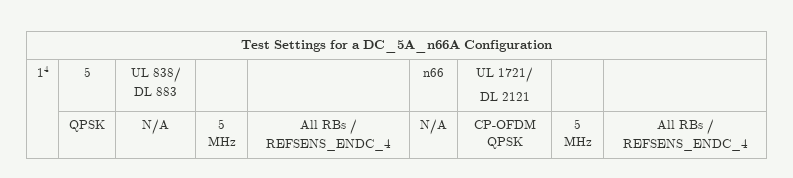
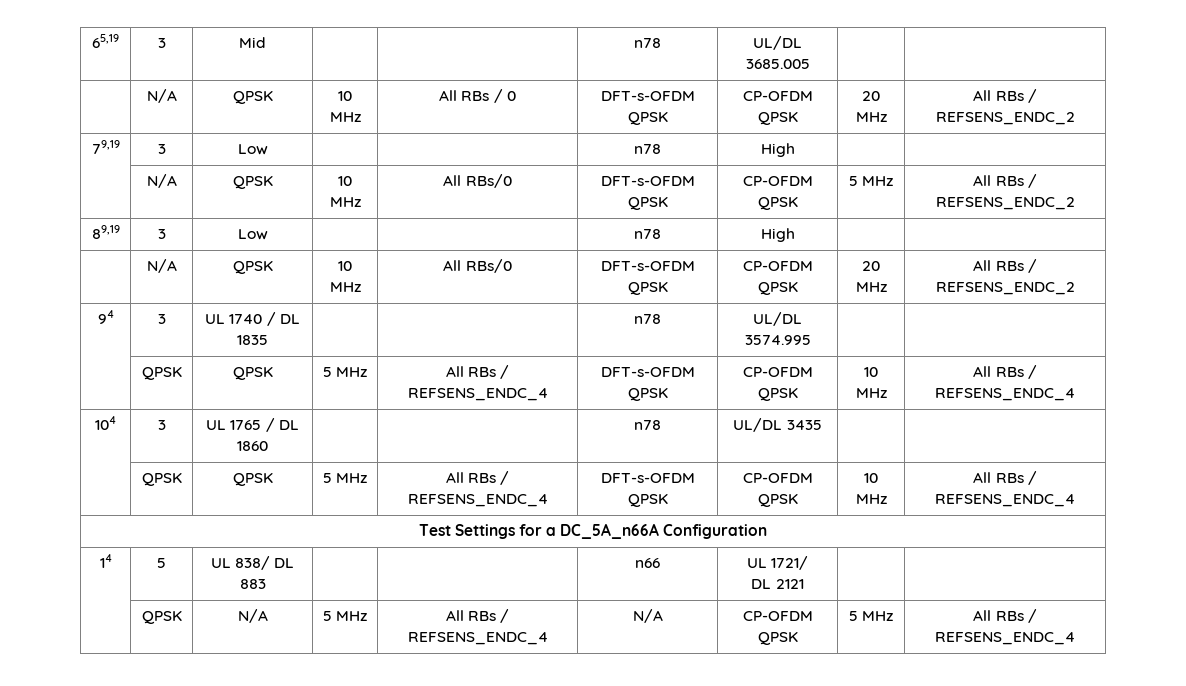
(241, 44) none -> [92,34,119,48] [157,38,166,48] [239,37,266,48] [634,38,661,48] [753,36,802,50] [745,59,810,69] [146,89,177,103] [232,91,273,104] [338,91,352,101] [329,112,361,122] [439,89,516,103] [600,91,695,101] [627,112,668,125] [742,91,813,101] [757,112,798,125] [862,91,880,101] [855,112,887,122] [973,89,1037,103] [935,112,1075,125] [91,140,120,154] [157,144,166,154] [237,144,268,155] [634,144,661,154] [760,143,795,157] [146,174,177,188] [232,176,273,189] [338,176,352,186] [329,197,361,207] [443,174,512,188] [600,176,695,186] [627,197,668,210] [742,176,813,186] [757,197,798,210] [848,176,894,186] [973,174,1037,188] [935,197,1075,210] [91,225,120,239] [157,229,166,239] [237,229,268,240] [634,229,661,239] [760,228,795,242] [146,259,177,273] [232,261,273,274] [338,261,352,271] [329,282,361,292] [443,259,512,273] [600,261,695,271] [627,282,668,295] [742,261,813,271] [757,282,798,295] [862,261,880,271] [855,282,887,292] [973,259,1037,273] [935,282,1075,295] [97,310,114,324] [157,314,166,324] [205,312,300,326] [237,335,268,345] [634,314,661,324] [753,312,802,326] [744,335,811,345] [141,367,182,380] [232,367,273,380] [322,367,368,377] [445,365,510,379] [407,388,548,401] [600,367,695,377] [627,388,668,401] [742,367,813,377] [757,388,798,401] [864,367,878,377] [855,388,887,398] [973,365,1037,379] [935,388,1075,401] [95,416,116,430] [157,420,166,430] [206,418,299,432] [237,441,268,451] [634,420,661,430] [733,418,822,432] [141,473,182,486] [232,473,273,486] [322,473,368,483] [445,471,510,485] [407,494,548,507] [600,473,695,483] [627,494,668,507] [742,473,813,483] [757,494,798,507] [864,473,878,483] [855,494,887,504] [973,471,1037,485] [935,494,1075,507] 65,19 | 3 | Mid | | | n78 | UL/DL 3685.005 | | // | N/A | QPSK | 10 MHz | All RBs / 0 | DFT-s-OFDM QPSK | CP-OFDM QPSK | 20 MHz | All RBs / REFSENS_ENDC_2 // 79,19 | 3 | Low | | | n78 | High | | // | N/A | QPSK | 10 MHz | All RBs/0 | DFT-s-OFDM QPSK | CP-OFDM QPSK | 5 MHz | All RBs / REFSENS_ENDC_2 // 89,19 | 3 | Low | | | n78 | High | | // | N/A | QPSK | 10 MHz | All RBs/0 | DFT-s-OFDM QPSK | CP-OFDM QPSK | 20 MHz | All RBs / REFSENS_ENDC_2 // 94 | 3 | UL 1740 / DL 1835 | | | n78 | UL/DL 3574.995 | | // | QPSK | QPSK | 5 MHz | All RBs / REFSENS_ENDC_4 | DFT-s-OFDM QPSK | CP-OFDM QPSK | 10 MHz | All RBs / REFSENS_ENDC_4 // 104 | 3 | UL 1765 / DL 1860 | | | n78 | UL/DL 3435 | | // | QPSK | QPSK | 5 MHz | All RBs / REFSENS_ENDC_4 | DFT-s-OFDM QPSK | CP-OFDM QPSK | 10 MHz | All RBs / REFSENS_ENDC_4 //

